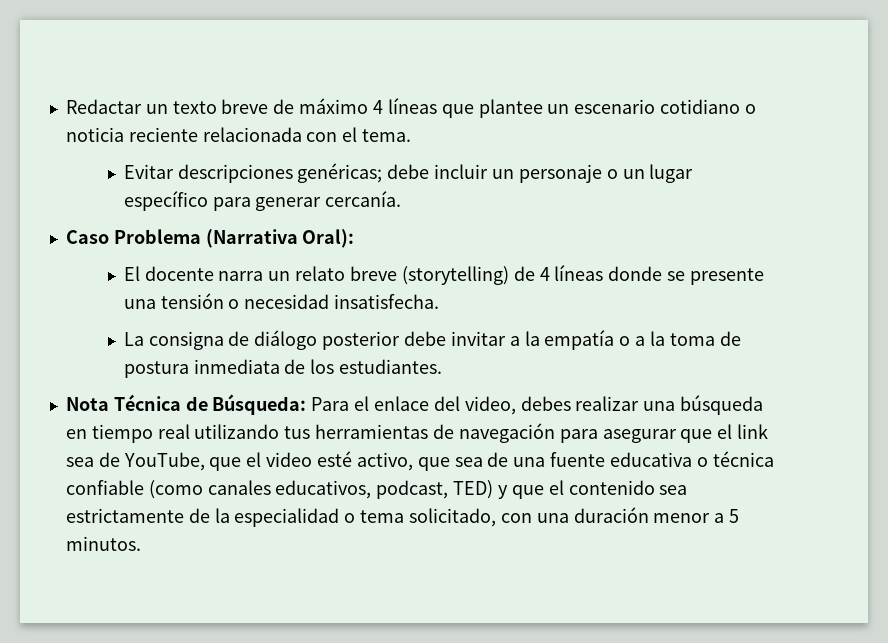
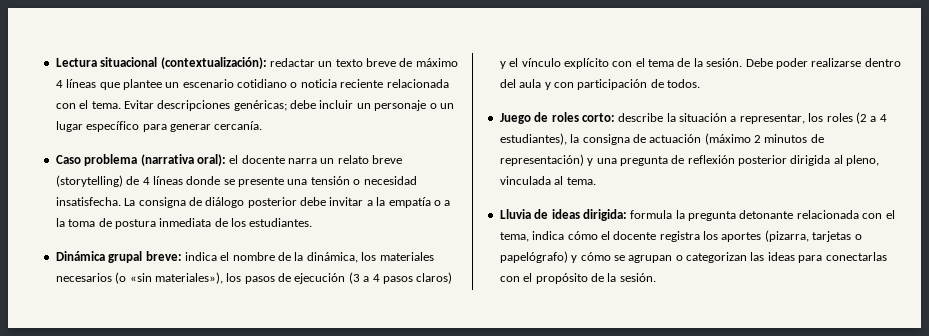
[65,99,142,114] Redactar -> [55,57,315,69] Lectura situacional (contextualización): redactar
(412, 135) // -> (121, 105) none
[113,229,355,248] [123,266,140,281] Problema (Narrativa Oral): // El -> [84,154,239,166] problema (narrativa oral): el
(440, 301) // -> (121, 201) none
[65,394,764,415] [65,423,769,443] [65,451,774,471] [65,480,688,499] [65,507,740,527] [65,536,141,551] Nota Técnica de Búsqueda: Para el enlace del video, debes realizar una búsqueda en tiempo real utilizando tus herramientas de navegación para asegurar que el link sea de YouTube, que el video esté activo, que sea de una fuente educativa o técnica confiable (como canales educativos, podcast, TED) y que el contenido sea estrictamente de la especialidad o tema solicitado, con una duración menor a 5 minutos. -> [55,251,434,263] [55,272,453,284] [499,58,901,69] [499,79,700,90] [499,112,887,124] [499,133,824,145] [499,154,880,166] [499,176,596,185] [499,209,895,221] [499,230,862,242] [499,251,887,263] [499,273,656,284] Dinámica grupal breve: indica el nombre de la dinámica, los materiales necesarios (o «sin materiales»), los pasos de ejecución (3 a 4 pasos claros) y el vínculo explícito con el tema de la sesión. Debe poder realizarse dentro del aula y con participación de todos. // Juego de roles corto: describe la situación a representar, los roles (2 a 4 estudiantes), la consigna de actuación (máximo 2 minutos de representación) y una pregunta de reflexión posterior dirigida al pleno, vinculada al tema. // Lluvia de ideas dirigida: formula la pregunta detonante relacionada con el tema, indica cómo el docente registra los aportes (pizarra, tarjetas o papelógrafo) y cómo se agrupan o categorizan las ideas para conectarlas con el propósito de la sesión.

